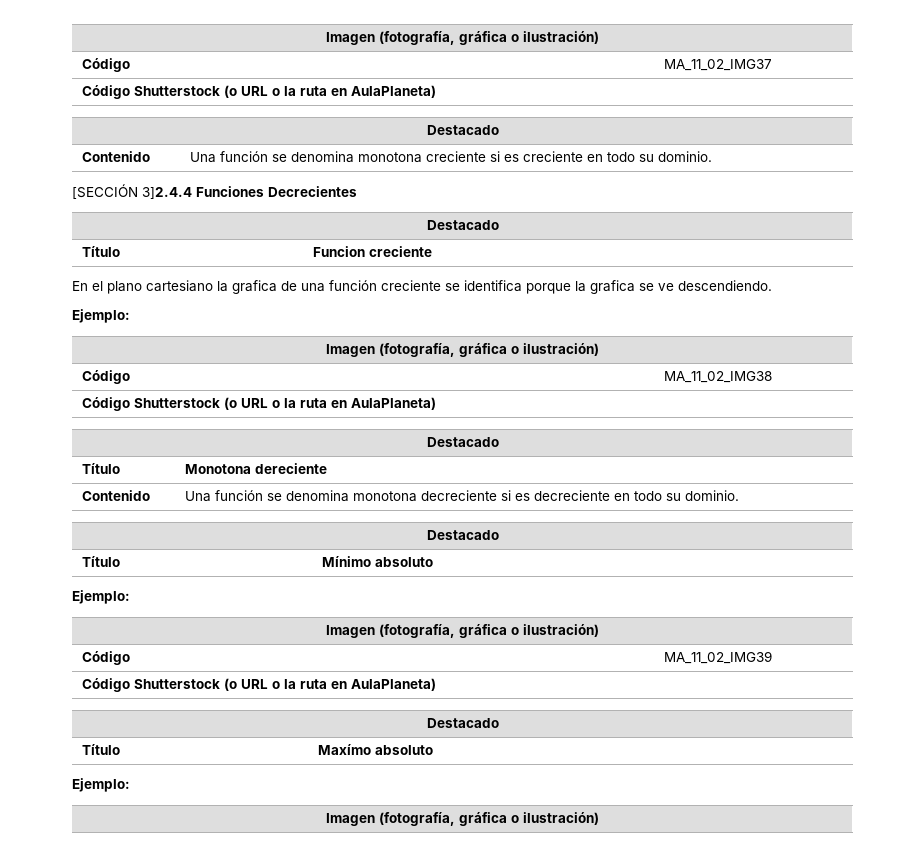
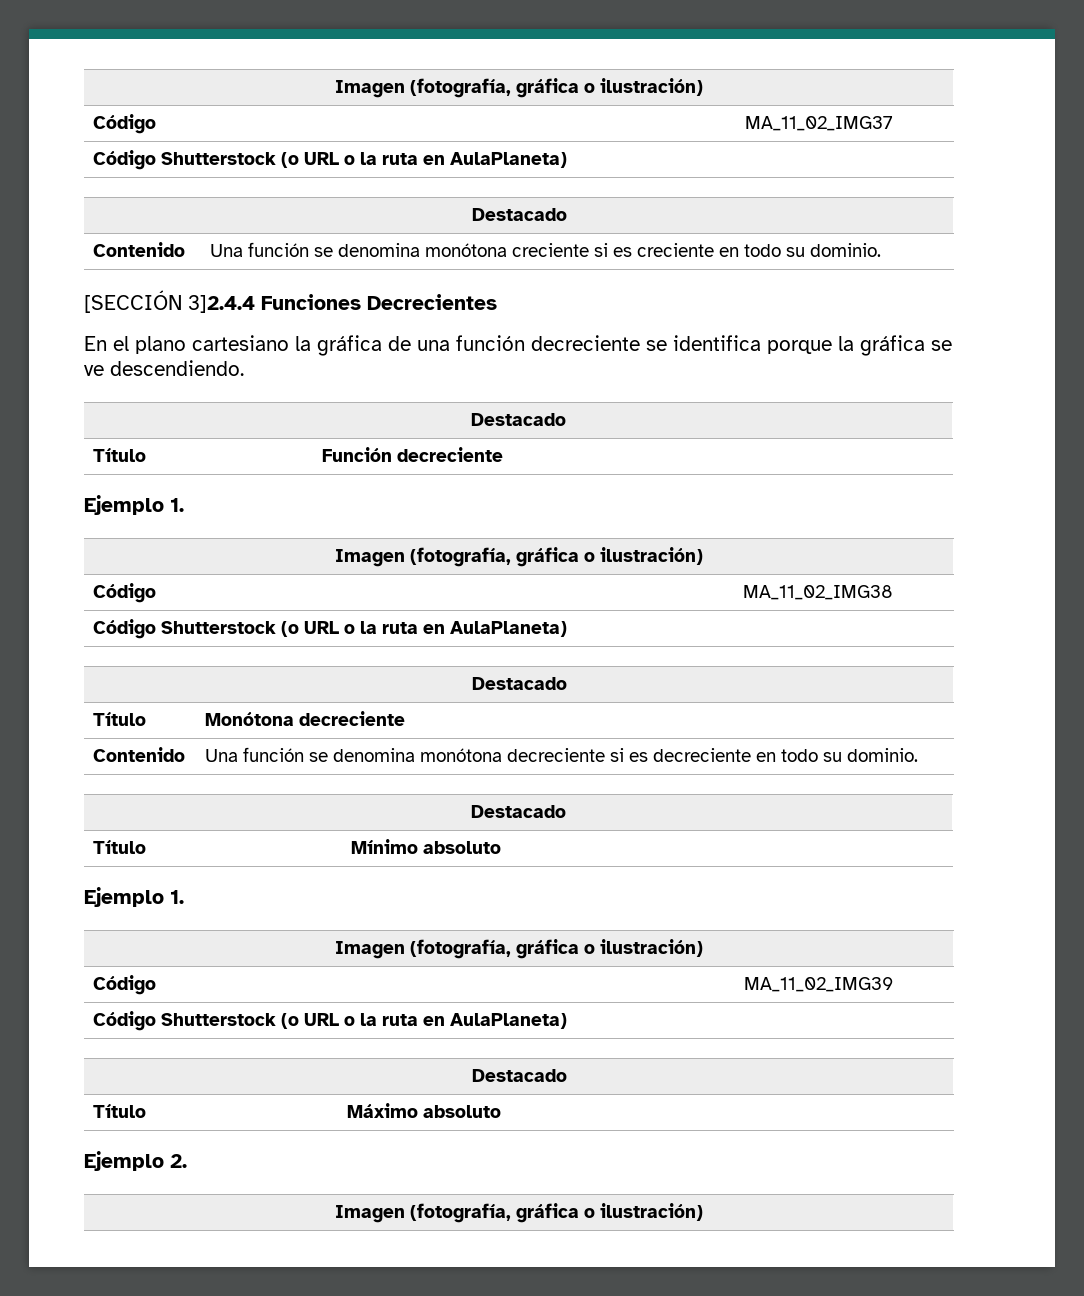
[358,152,423,163] monotona -> [425,243,508,257] monótona
[426,220,499,230] [82,246,121,257] [313,246,433,257] // Destacado // Título | Funcion creciente -> (497, 302) none
[232,280,277,294] grafica -> [317,335,382,356] gráfica
[381,280,441,291] creciente -> [531,335,640,351] decreciente
[590,280,635,294] grafica -> [860,335,925,356] gráfica
[72,309,130,323] // Ejemplo: -> [471,413,566,426] [93,448,147,462] [322,447,504,462] [84,495,184,515] // Destacado // Título | Función decreciente // Ejemplo 1.
[185,463,328,474] [82,490,151,501] [185,490,418,502] Monotona dereciente // Contenido | Una función se denomina monotona -> [205,711,406,726] [93,747,186,762] [205,747,503,762] Monótona decreciente // Contenido | Una función se denomina monótona
[72,590,130,604] Ejemplo: -> [84,887,184,907] Ejemplo 1.
[318,744,434,755] [72,778,130,792] Maxímo absoluto // Ejemplo: -> [347,1103,502,1118] [84,1151,187,1171] Máximo absoluto // Ejemplo 2.

